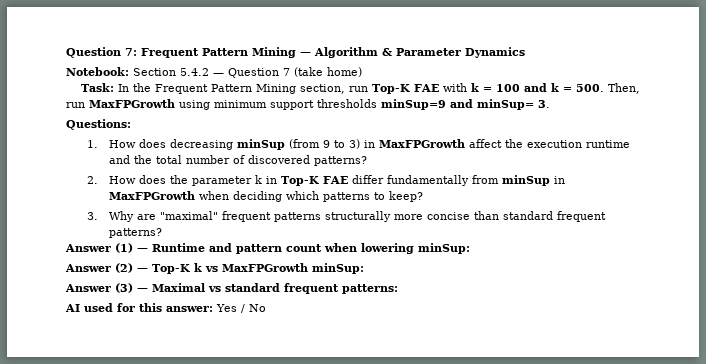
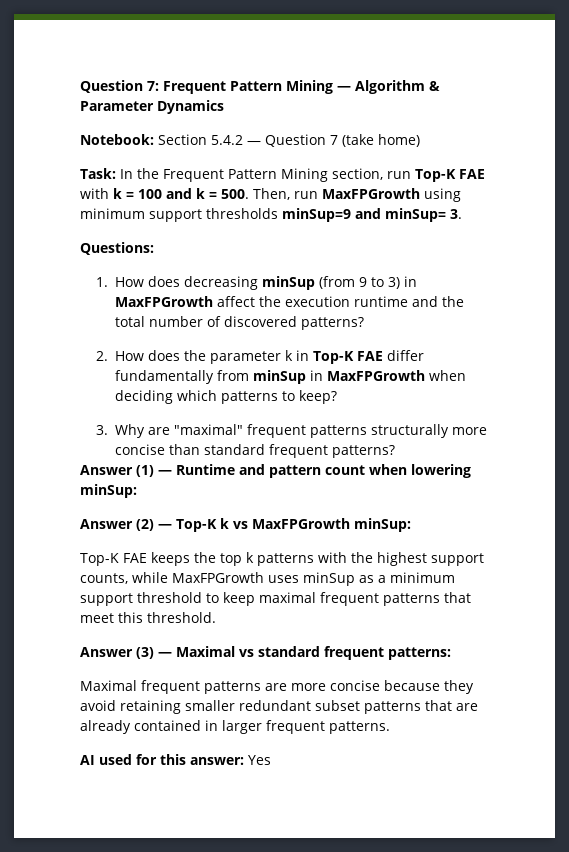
(364, 268) none -> [80,552,484,566] [80,572,455,586] [80,592,471,606] [80,612,216,623] // Top-K FAE keeps the top k patterns with the highest support counts, while MaxFPGrowth uses minSup as a minimum support threshold to keep maximal frequent patterns that meet this threshold.
(398, 289) none -> [80,680,474,694] [80,700,478,714] [80,720,390,734] // Maximal frequent patterns are more concise because they avoid retaining smaller redundant subset patterns that are already contained in larger frequent patterns.
[241,304,266,313] / No -> (271, 760) none

